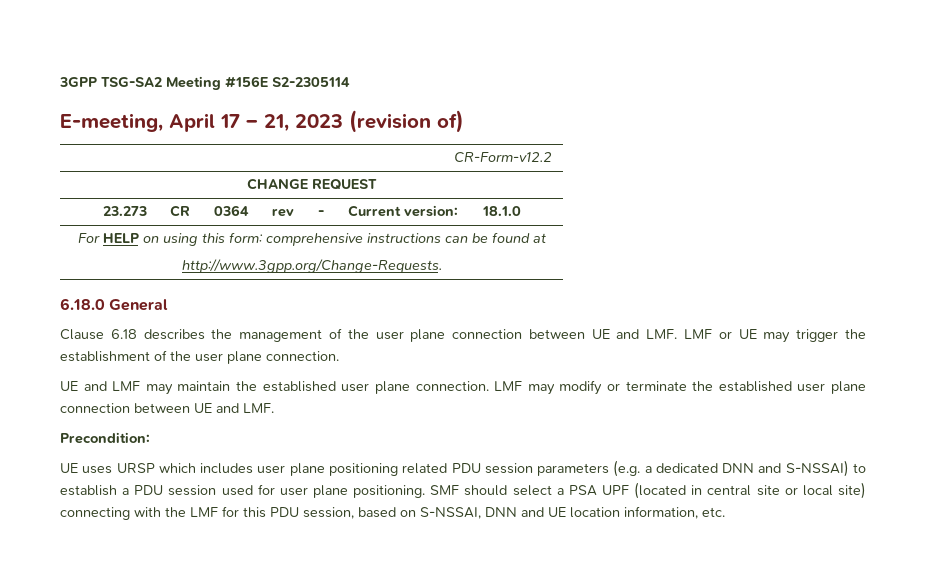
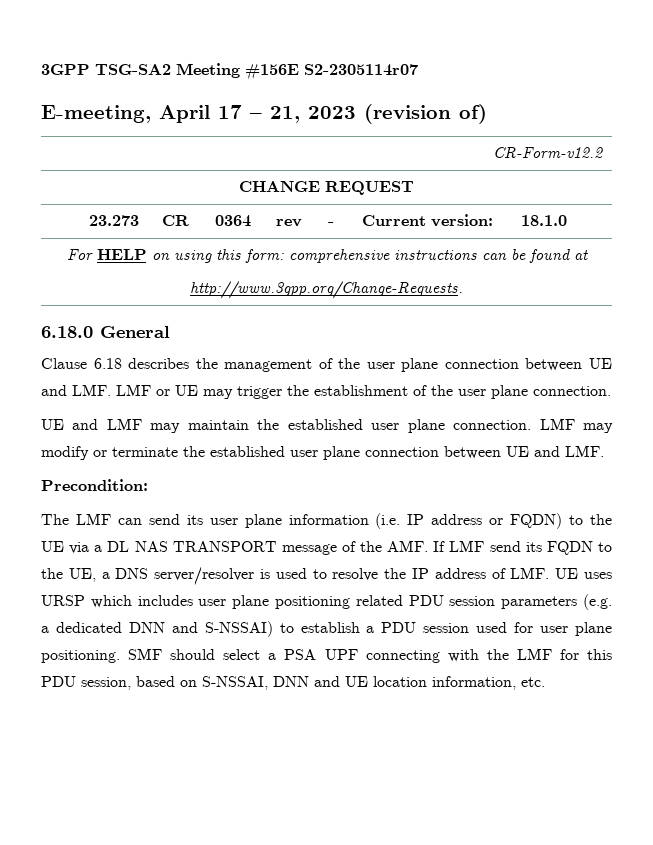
[272,77,350,87] S2-2305114 -> [304,64,418,76] S2-2305114r07
(150, 438) none -> [41,513,612,529] [41,540,612,555] [41,567,550,585] The LMF can send its user plane information (i.e. IP address or FQDN) to the UE via a DL NAS TRANSPORT message of the AMF. If LMF send its FQDN to the UE, a DNS server/resolver is used to resolve the IP address of LMF.
[634,482,866,499] (located in central site or local site) -> (358, 654) none

